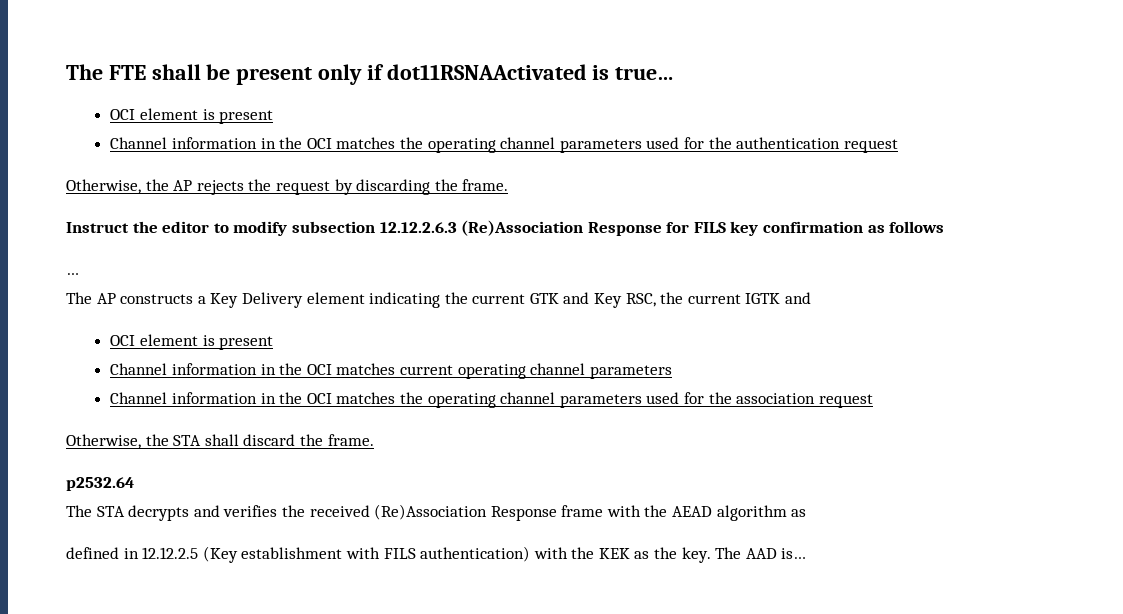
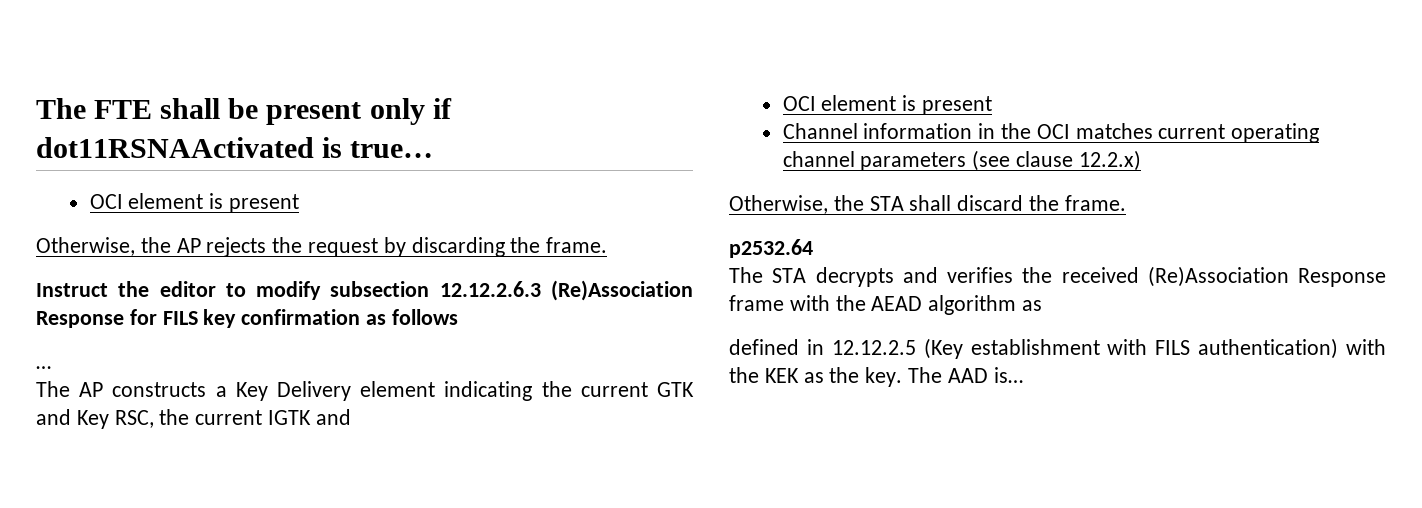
[110,137,898,153] // Channel information in the OCI matches the operating channel parameters used for the authentication request -> (300, 203) none
[110,392,873,408] // Channel information in the OCI matches the operating channel parameters used for the association request -> [972,150,1141,171] (see clause 12.2.x)

